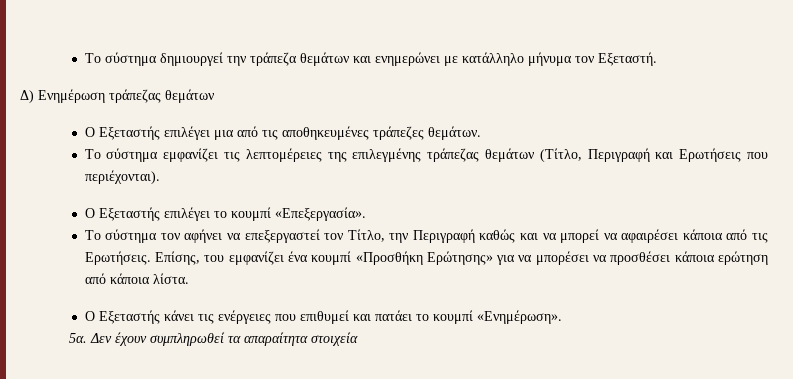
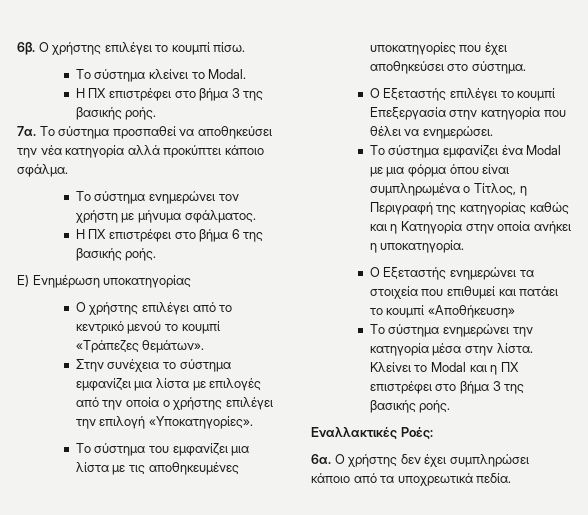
[84,52,657,66] [20,89,214,103] [84,126,481,140] [84,148,769,162] [84,170,160,184] Το σύστημα δημιουργεί την τράπεζα θεμάτων και ενημερώνει με κατάλληλο μήνυμα τον Εξεταστή. // Δ) Ενημέρωση τράπεζας θεμάτων // Ο Εξεταστής επιλέγει μια από τις αποθηκευμένες τράπεζες θεμάτων. // Το σύστημα εμφανίζει τις λεπτομέρειες της επιλεγμένης τράπεζας θεμάτων (Τίτλο, Περιγραφή και Ερωτήσεις που περιέχονται). -> [17,42,246,55] [75,69,247,82] [75,88,264,101] [75,107,157,120] [17,126,272,139] [17,145,264,158] [17,164,68,177] [75,191,239,204] [75,210,256,223] [75,229,264,242] [75,248,157,261] [17,275,192,288] [75,302,233,315] [75,321,220,334] [75,340,205,353] [75,359,231,372] [75,378,262,391] [75,397,273,410] [75,416,253,429] [75,443,250,456] [75,462,239,475] [369,42,507,55] [369,61,526,74] 6β. Ο χρήστης επιλέγει το κουμπί πίσω. // Το σύστημα κλείνει το Modal. // Η ΠΧ επιστρέφει στο βήμα 3 της βασικής ροής. // 7α. Το σύστημα προσπαθεί να αποθηκεύσει την νέα κατηγορία αλλά προκύπτει κάποιο σφάλμα. // Το σύστημα ενημερώνει τον χρήστη με μήνυμα σφάλματος. // Η ΠΧ επιστρέφει στο βήμα 6 της βασικής ροής. // Ε) Ενημέρωση υποκατηγορίας // Ο χρήστης επιλέγει από το κεντρικό μενού το κουμπί «Τράπεζες θεμάτων». // Στην συνέχεια το σύστημα εμφανίζει μια λίστα με επιλογές από την οποία ο χρήστης επιλέγει την επιλογή «Υποκατηγορίες». // Το σύστημα του εμφανίζει μια λίστα με τις αποθηκευμένες υποκατηγορίες που έχει αποθηκεύσει στο σύστημα.
[274,207,366,221] [84,229,768,243] [84,251,769,265] [84,273,189,284] [84,310,271,324] «Επεξεργασία». // Το σύστημα τον αφήνει να επεξεργαστεί τον Τίτλο, την Περιγραφή καθώς και να μπορεί να αφαιρέσει κάποια από τις Ερωτήσεις. Επίσης, του εμφανίζει ένα κουμπί «Προσθήκη Ερώτησης» για να μπορέσει να προσθέσει κάποια ερώτηση από κάποια λίστα. // Ο Εξεταστής κάνει τις ενέργειες -> [369,107,566,120] [369,126,493,139] [369,145,562,158] [369,164,510,177] [369,183,527,196] [369,202,569,215] [369,221,571,234] [369,240,465,253] [369,267,534,280] [369,286,418,299] Επεξεργασία στην κατηγορία που θέλει να ενημερώσει. // Το σύστημα εμφανίζει ένα Modal με μια φόρμα όπου είναι συμπληρωμένα ο Τίτλος, η Περιγραφή της κατηγορίας καθώς και η Κατηγορία στην οποία ανήκει η υποκατηγορία. // Ο Εξεταστής ενημερώνει τα στοιχεία
[476,310,562,324] [69,332,359,346] «Ενημέρωση». // 5α. Δεν έχουν συμπληρωθεί τα απαραίτητα στοιχεία -> [427,305,515,318] [369,324,533,337] [369,343,533,356] [369,362,519,375] [369,381,525,394] [369,400,451,413] [311,427,433,439] [311,454,529,467] [311,473,512,486] «Αποθήκευση» // Το σύστημα ενημερώνει την κατηγορία μέσα στην λίστα. Κλείνει το Modal και η ΠΧ επιστρέφει στο βήμα 3 της βασικής ροής. // Εναλλακτικές Ροές: // 6α. Ο χρήστης δεν έχει συμπληρώσει κάποιο από τα υποχρεωτικά πεδία.

